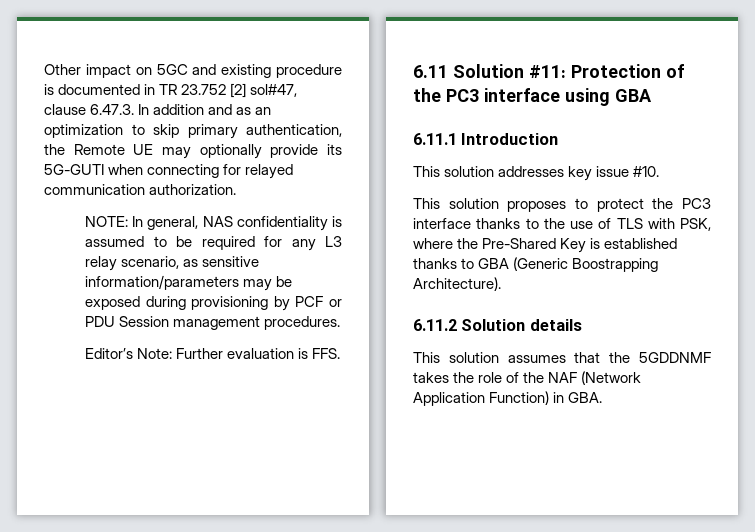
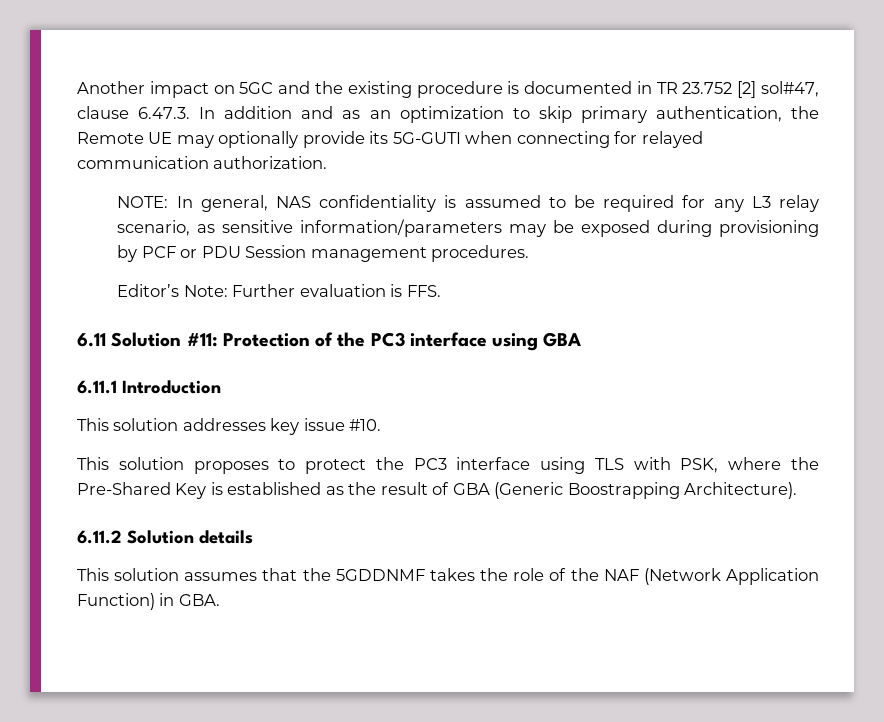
[44,64,81,75] Other -> [77,81,145,94] Another
(217, 69) none -> [314,81,343,94] the
[476,218,612,229] thanks to the use of -> [540,457,586,474] using
[413,258,475,269] thanks to -> [325,482,450,495] as the result of

